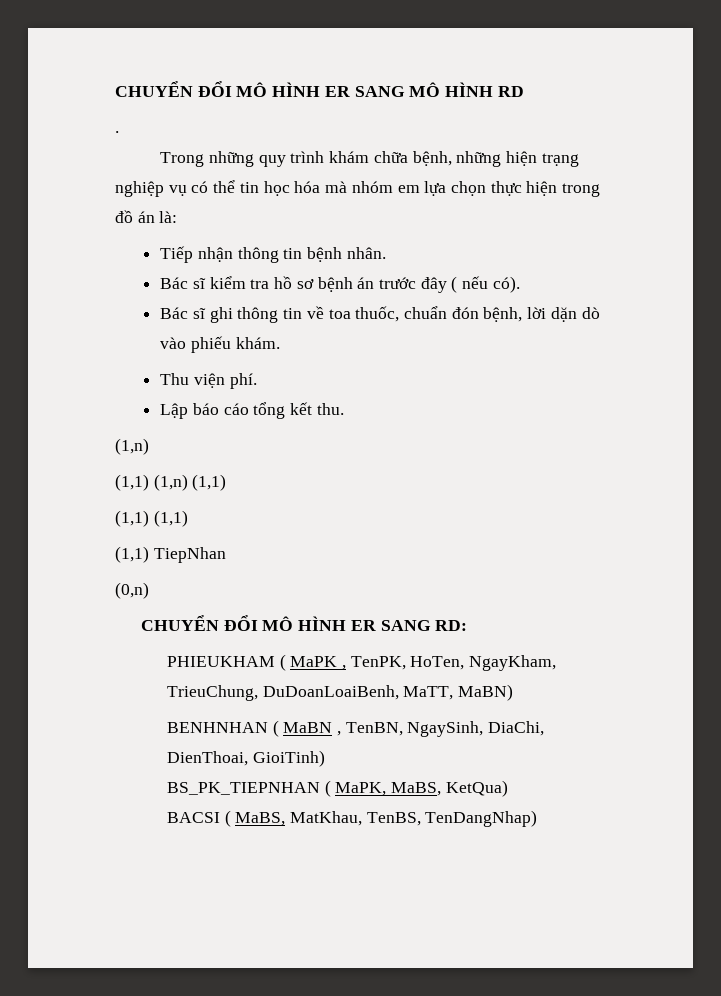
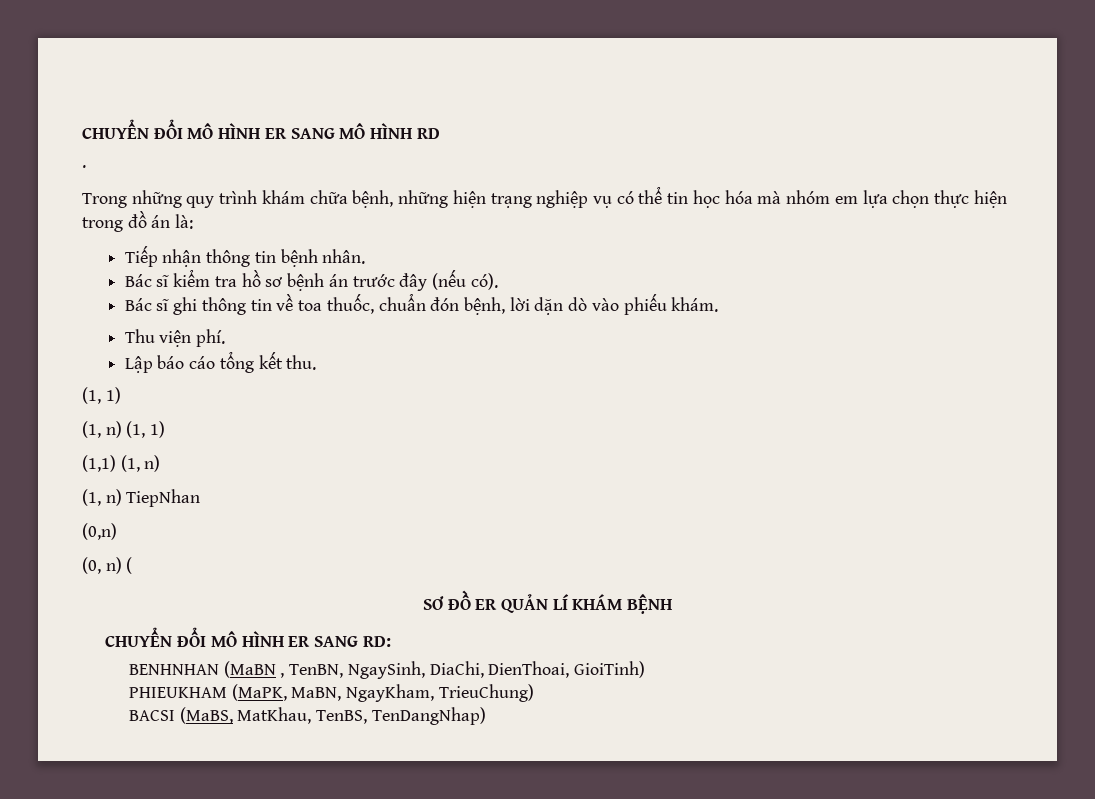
[451,276,489,293] ( nếu -> [431,269,466,290] (nếu
[115,438,149,455] [115,474,227,491] [115,510,188,527] [115,546,226,563] [115,582,149,599] (1,n) // (1,1) (1,n) (1,1) // (1,1) (1,1) // (1,1) TiepNhan // (0,n) -> [82,387,121,404] [82,421,166,438] [82,455,161,472] [82,489,201,507] [82,523,117,540] [82,557,133,574] [422,590,673,614] (1, 1) // (1, n) (1, 1) // (1,1) (1, n) // (1, n) TiepNhan // (0,n) // (0, n) ( // SƠ ĐỒ ER QUẢN LÍ KHÁM BỆNH
[166,654,557,671] [166,684,514,701] // PHIEUKHAM ( MaPK , TenPK, HoTen, NgayKham, TrieuChung, DuDoanLoaiBenh, MaTT, MaBN) -> (391, 641) none
[272,720,333,737] ( MaBN -> [223,661,276,678] (MaBN
[166,780,508,797] BS_PK_TIEPNHAN ( MaPK, MaBS, KetQua) -> [128,684,534,702] PHIEUKHAM (MaPK, MaBN, NgayKham, TrieuChung)
[224,810,286,827] ( MaBS, -> [179,707,233,724] (MaBS,

